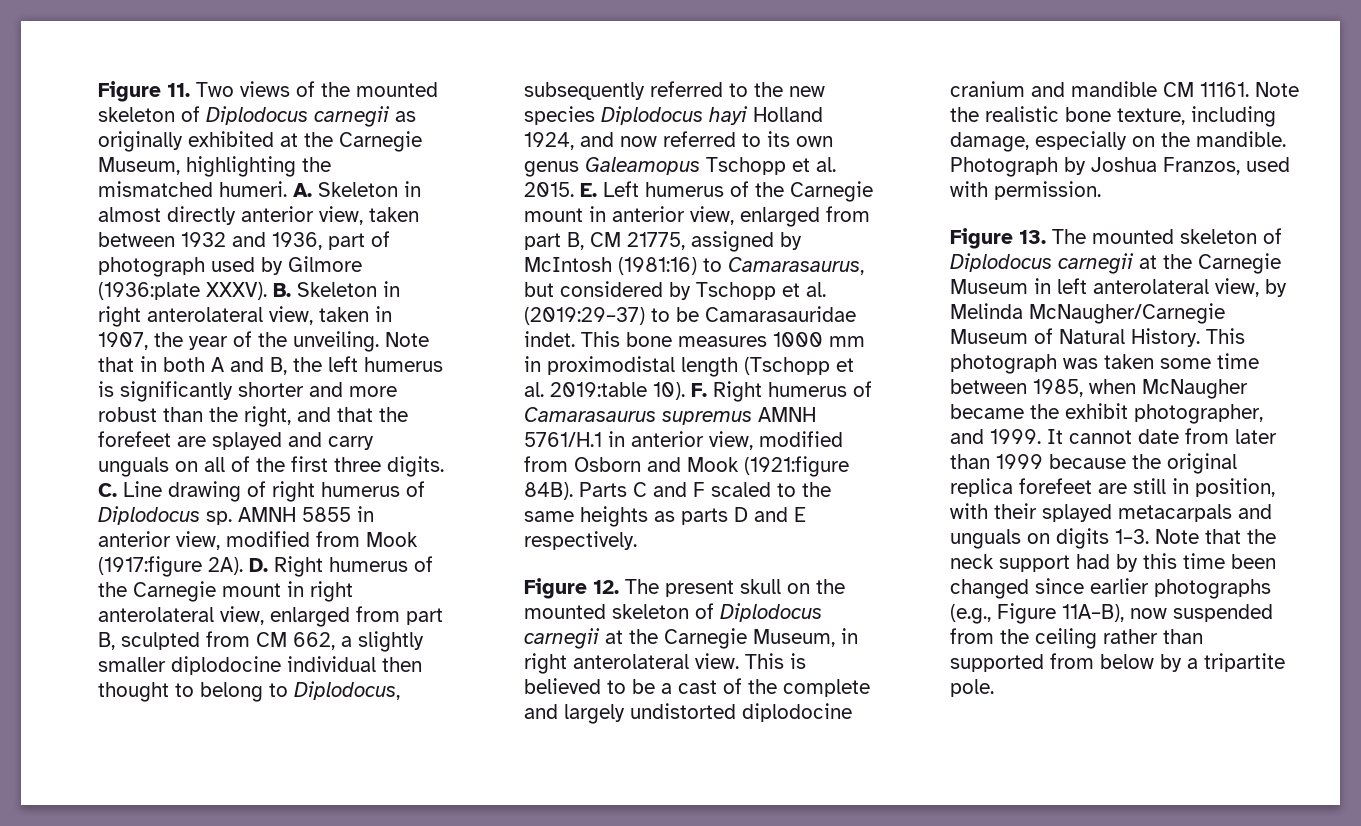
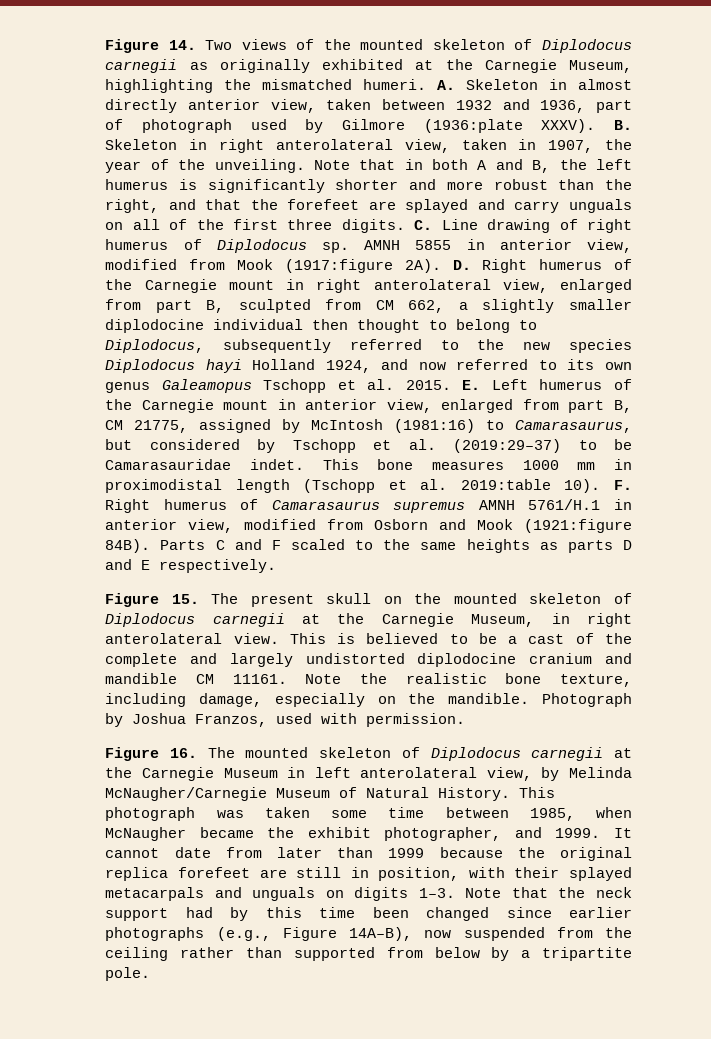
[98,81,191,102] Figure 11. -> [105,39,196,53] Figure 14.
[593,580,620,594] 12. -> [171,594,199,604] 15.
[1019,230,1047,244] 13. -> [170,748,198,758] 16.
[1062,604,1125,622] 11A–B), -> [349,927,413,941] 14A–B),

